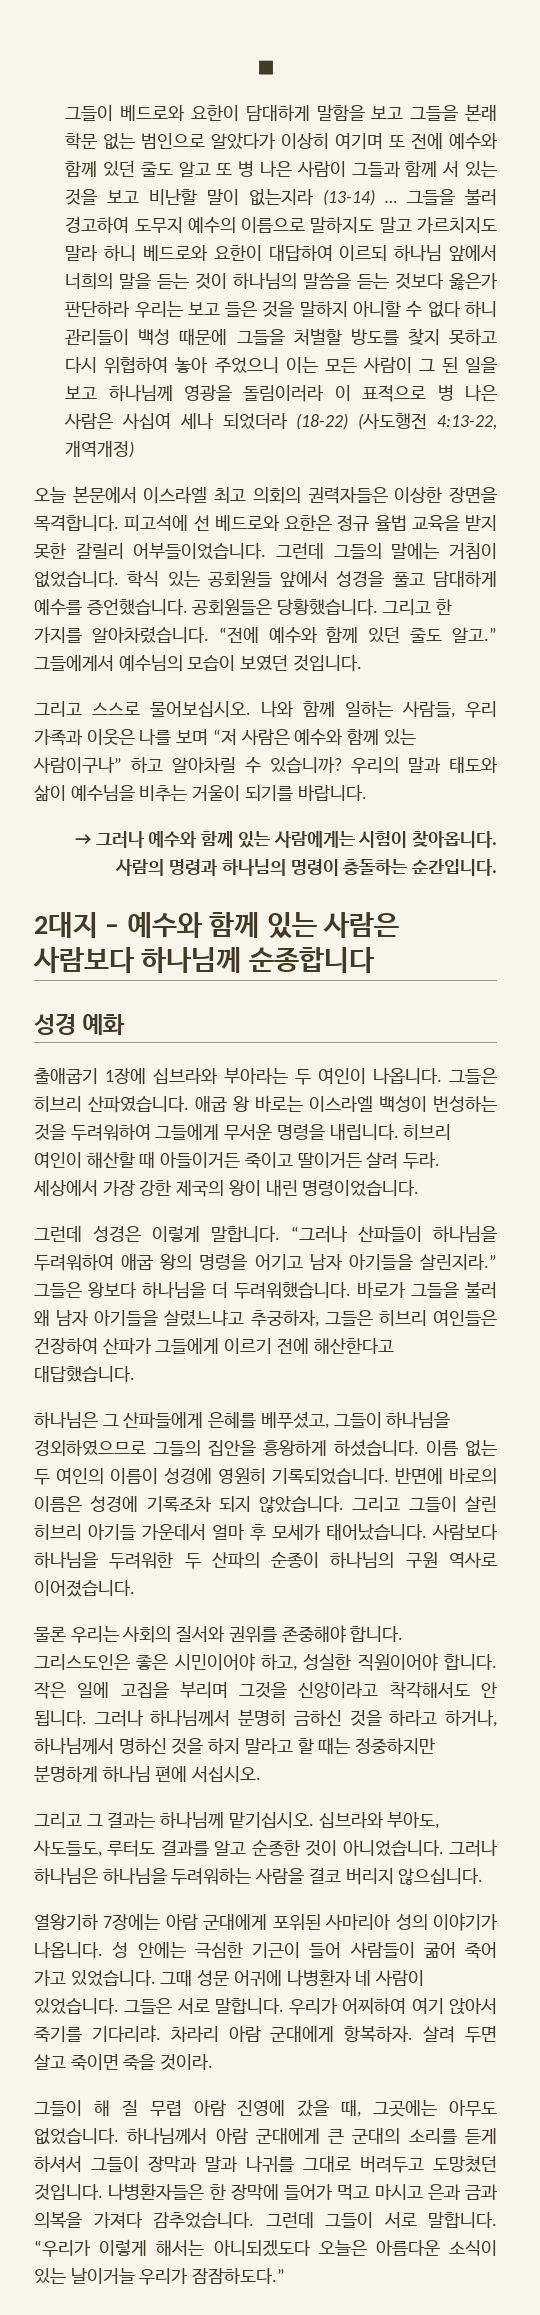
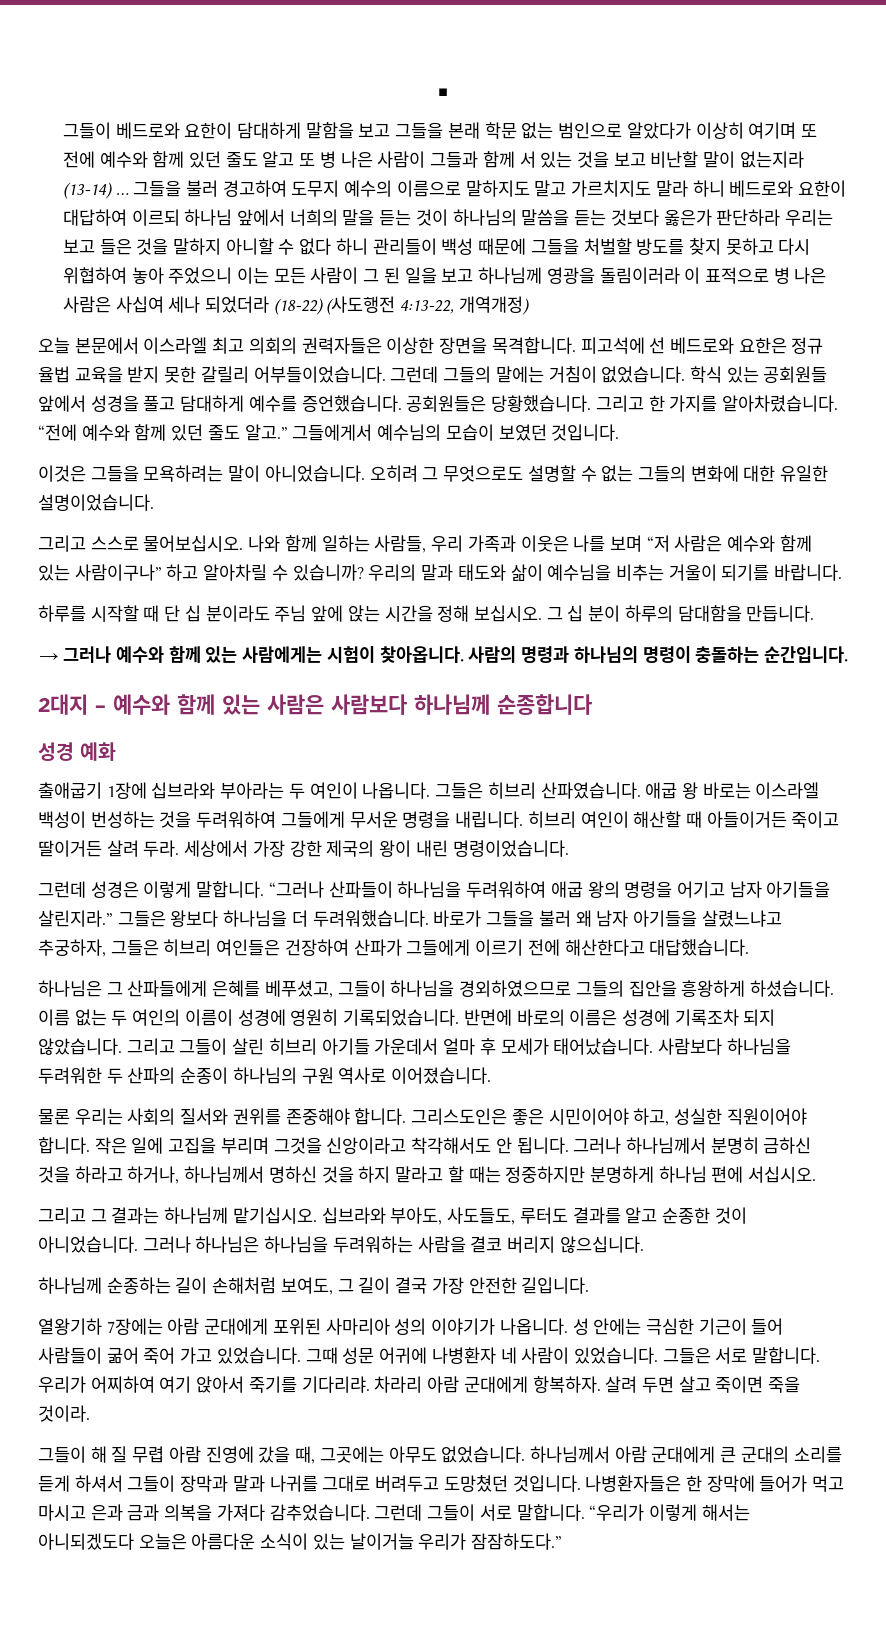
(362, 663) none -> [38,465,829,482] [38,494,154,511] // 이것은 그들을 모욕하려는 말이 아니었습니다. 오히려 그 무엇으로도 설명할 수 없는 그들의 변화에 대한 유일한 설명이었습니다.
(367, 792) none -> [38,605,815,622] // 하루를 시작할 때 단 십 분이라도 주님 앞에 앉는 시간을 정해 보십시오. 그 십 분이 하루의 담대함을 만듭니다.
(484, 1876) none -> [38,1277,590,1295] // 하나님께 순종하는 길이 손해처럼 보여도, 그 길이 결국 가장 안전한 길입니다.

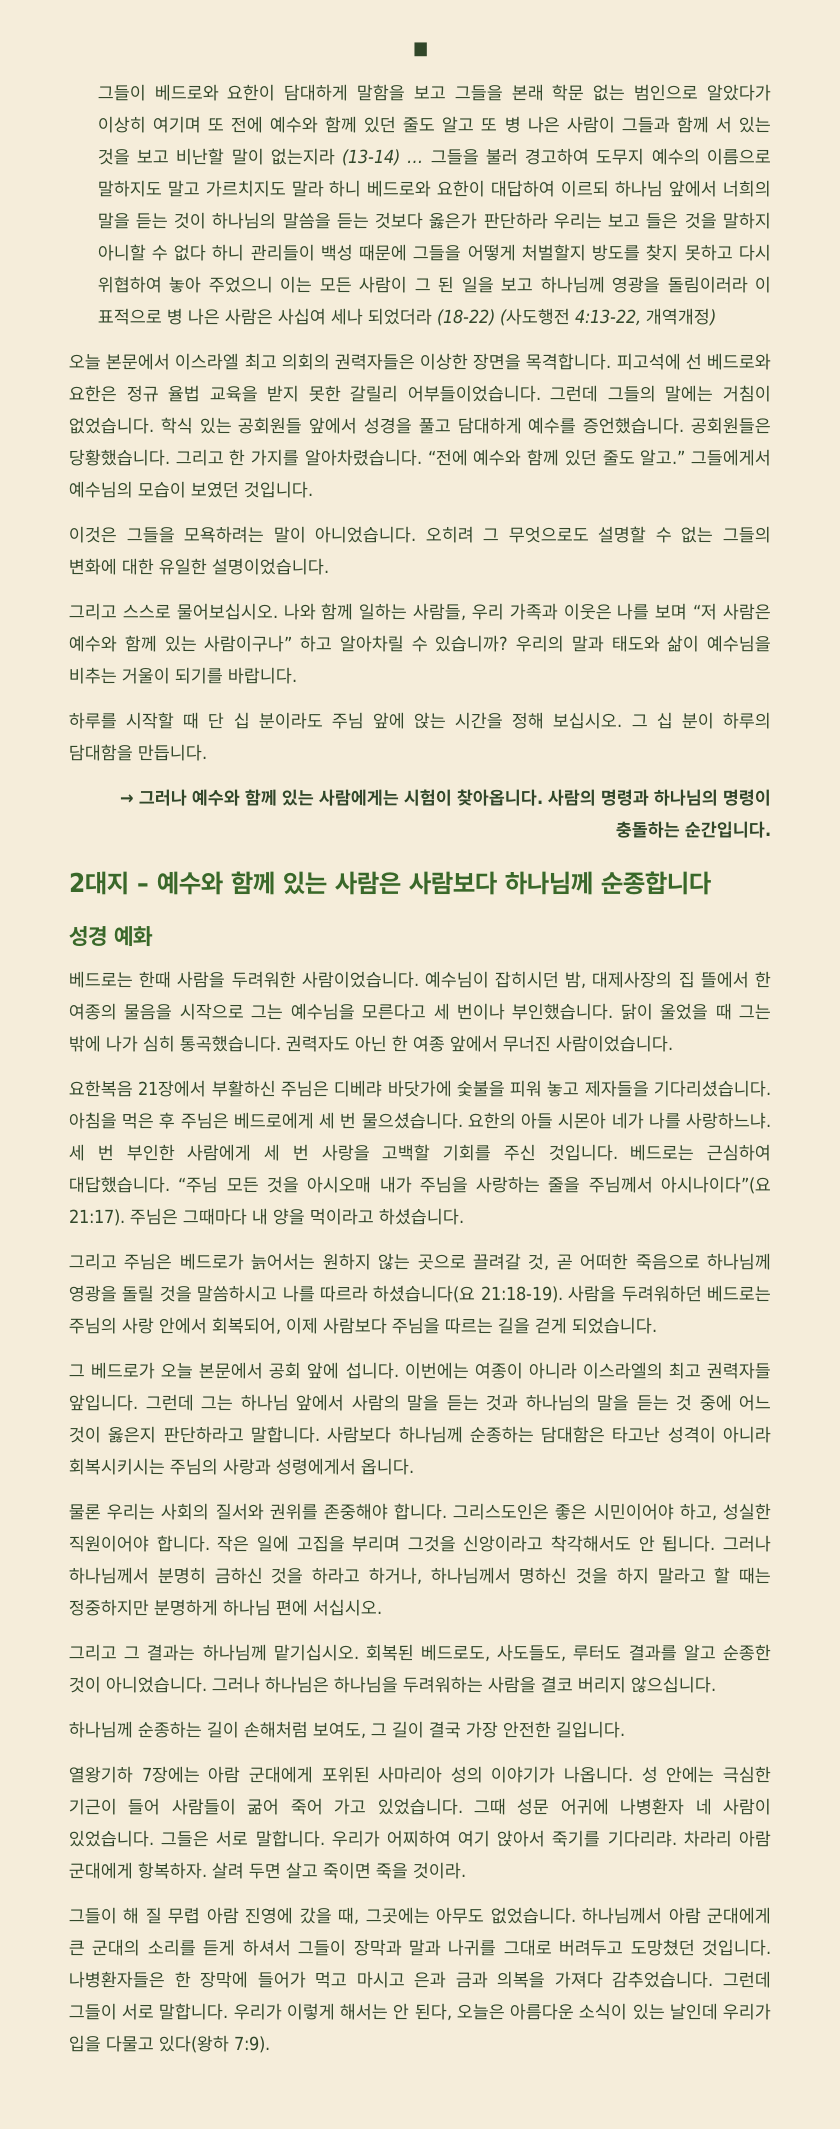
[583,238,632,255] 처벌할 -> [467,244,586,261] 어떻게 처벌할지
[38,782,820,799] [38,811,840,828] [38,840,569,857] [38,881,831,898] [38,910,782,927] [38,939,750,957] [38,980,834,998] [38,1009,776,1026] [38,1038,791,1055] [38,1067,492,1084] 출애굽기 1장에 십브라와 부아라는 두 여인이 나옵니다. 그들은 히브리 산파였습니다. 애굽 왕 바로는 이스라엘 백성이 번성하는 것을 두려워하여 그들에게 무서운 명령을 내립니다. 히브리 여인이 해산할 때 아들이거든 죽이고 딸이거든 살려 두라. 세상에서 가장 강한 제국의 왕이 내린 명령이었습니다. // 그런데 성경은 이렇게 말합니다. “그러나 산파들이 하나님을 두려워하여 애굽 왕의 명령을 어기고 남자 아기들을 살린지라.” 그들은 왕보다 하나님을 더 두려워했습니다. 바로가 그들을 불러 왜 남자 아기들을 살렸느냐고 추궁하자, 그들은 히브리 여인들은 건장하여 산파가 그들에게 이르기 전에 해산한다고 대답했습니다. // 하나님은 그 산파들에게 은혜를 베푸셨고, 그들이 하나님을 경외하였으므로 그들의 집안을 흥왕하게 하셨습니다. 이름 없는 두 여인의 이름이 성경에 영원히 기록되었습니다. 반면에 바로의 이름은 성경에 기록조차 되지 않았습니다. 그리고 그들이 살린 히브리 아기들 가운데서 얼마 후 모세가 태어났습니다. 사람보다 하나님을 두려워한 두 산파의 순종이 하나님의 구원 역사로 이어졌습니다. -> [69,971,771,989] [69,1003,771,1020] [69,1035,673,1052] [69,1080,771,1097] [69,1112,772,1129] [69,1144,771,1161] [69,1176,771,1194] [69,1208,464,1226] [69,1253,771,1271] [69,1285,771,1303] [69,1317,657,1335] [69,1362,771,1379] [69,1394,771,1411] [69,1426,771,1443] [69,1458,414,1475] 베드로는 한때 사람을 두려워한 사람이었습니다. 예수님이 잡히시던 밤, 대제사장의 집 뜰에서 한 여종의 물음을 시작으로 그는 예수님을 모른다고 세 번이나 부인했습니다. 닭이 울었을 때 그는 밖에 나가 심히 통곡했습니다. 권력자도 아닌 한 여종 앞에서 무너진 사람이었습니다. // 요한복음 21장에서 부활하신 주님은 디베랴 바닷가에 숯불을 피워 놓고 제자들을 기다리셨습니다. 아침을 먹은 후 주님은 베드로에게 세 번 물으셨습니다. 요한의 아들 시몬아 네가 나를 사랑하느냐. 세 번 부인한 사람에게 세 번 사랑을 고백할 기회를 주신 것입니다. 베드로는 근심하여 대답했습니다. “주님 모든 것을 아시오매 내가 주님을 사랑하는 줄을 주님께서 아시나이다”(요 21:17). 주님은 그때마다 내 양을 먹이라고 하셨습니다. // 그리고 주님은 베드로가 늙어서는 원하지 않는 곳으로 끌려갈 것, 곧 어떠한 죽음으로 하나님께 영광을 돌릴 것을 말씀하시고 나를 따르라 하셨습니다(요 21:18-19). 사람을 두려워하던 베드로는 주님의 사랑 안에서 회복되어, 이제 사람보다 주님을 따르는 길을 걷게 되었습니다. // 그 베드로가 오늘 본문에서 공회 앞에 섭니다. 이번에는 여종이 아니라 이스라엘의 최고 권력자들 앞입니다. 그런데 그는 하나님 앞에서 사람의 말을 듣는 것과 하나님의 말을 듣는 것 중에 어느 것이 옳은지 판단하라고 말합니다. 사람보다 하나님께 순종하는 담대함은 타고난 성격이 아니라 회복시키시는 주님의 사랑과 성령에게서 옵니다.
[321,1207,443,1225] 십브라와 부아도, -> [365,1644,491,1662] 회복된 베드로도,
[589,1504,645,1521] “우리가 -> [233,2003,282,2020] 우리가
[38,1533,134,1550] 아니되겠도다 -> [393,2003,452,2021] 안 된다,
[349,1533,563,1550] 날이거늘 우리가 잠잠하도다.” -> [669,2003,772,2020] [69,2035,270,2053] 날인데 우리가 입을 다물고 있다(왕하 7:9).

